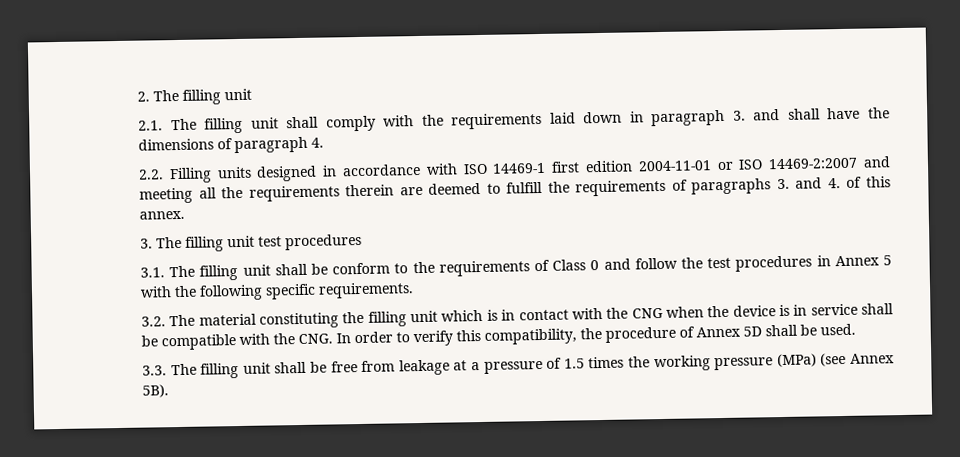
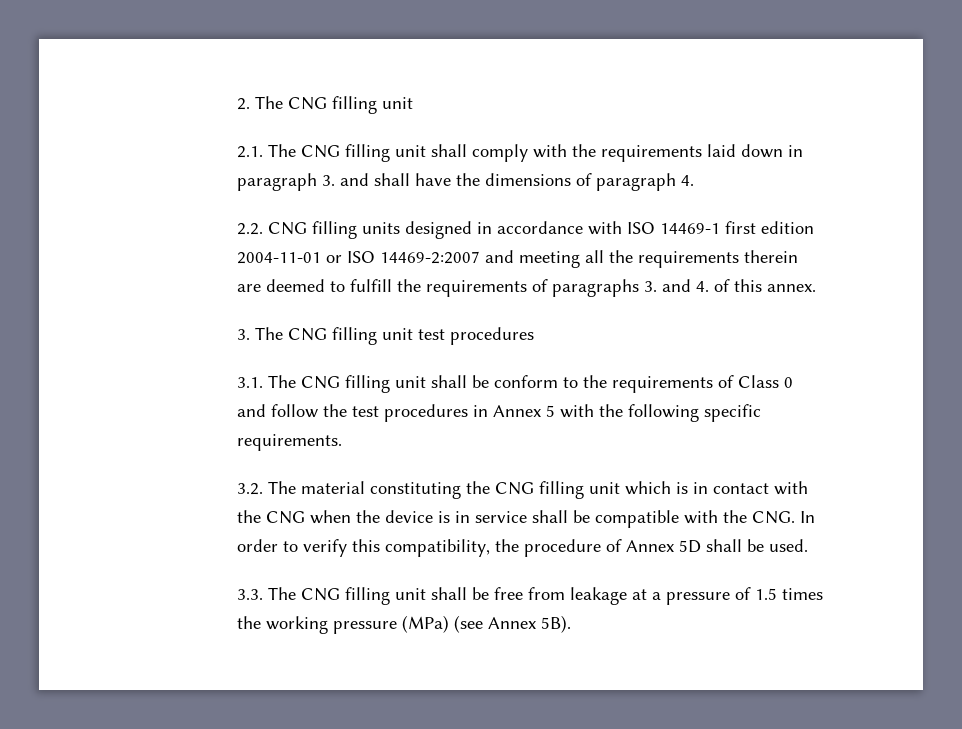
(180, 95) none -> [288,97,328,110] CNG
(197, 124) none -> [301,145,341,158] CNG
[168,167,212,184] Filling -> [268,221,358,239] CNG filling
(183, 242) none -> [288,328,328,341] CNG
(196, 271) none -> [301,376,341,389] CNG
(365, 317) none -> [495,482,535,495] CNG
(197, 369) none -> [301,588,341,601] CNG

